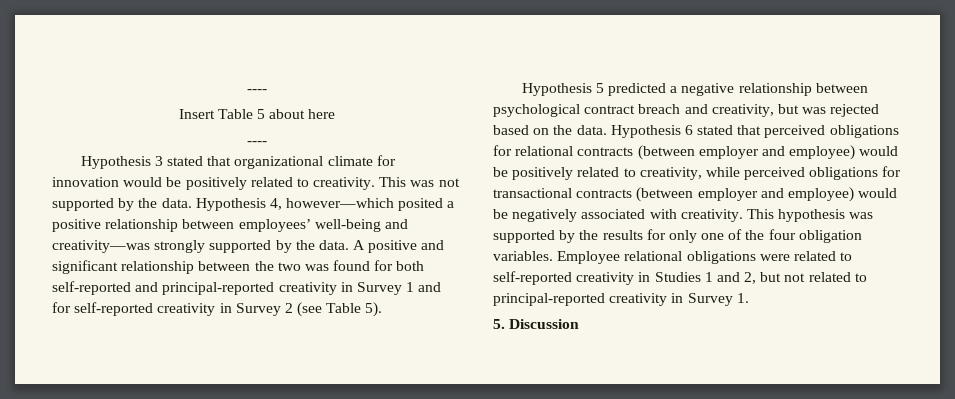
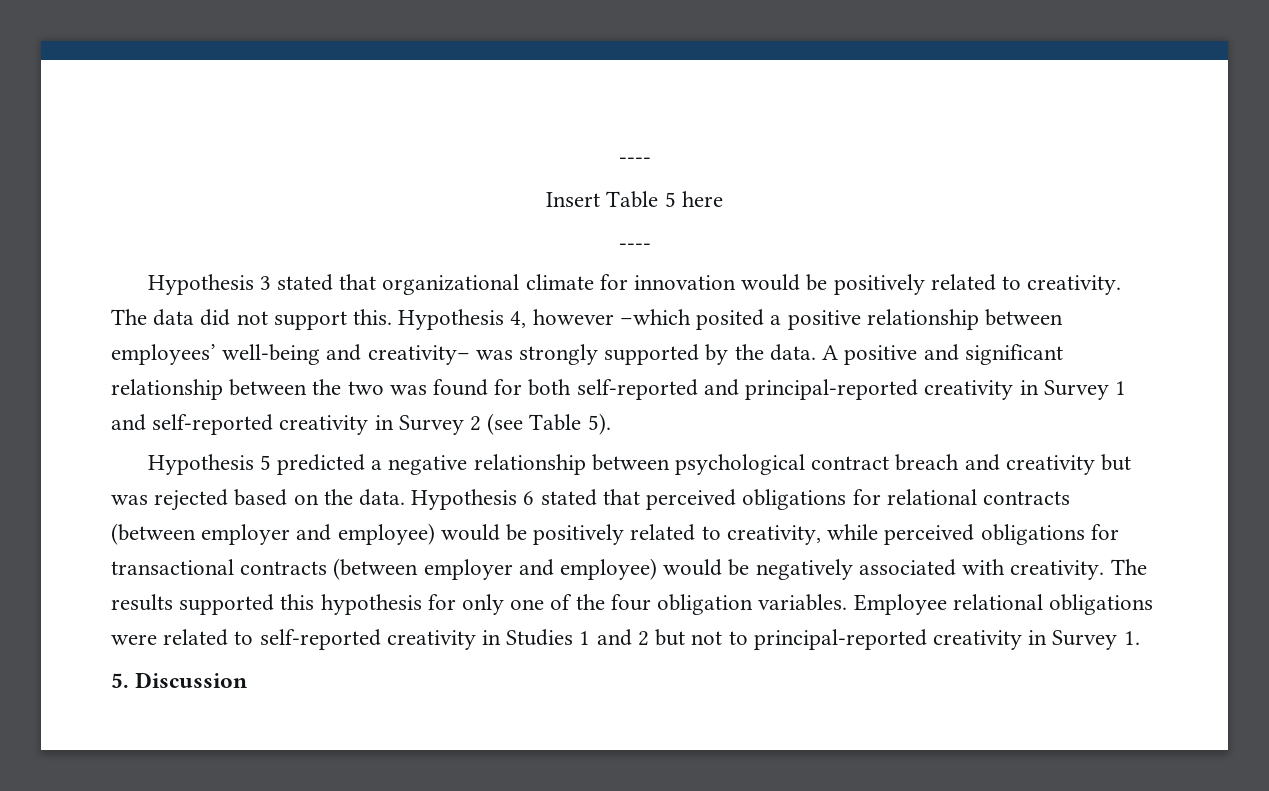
[269,109,306,119] about -> (676, 199) none
[379,177,460,187] [52,198,395,211] This was not supported by the data. Hypothesis 4, however—which -> [111,309,691,330] The data did not support this. Hypothesis 4, however –which
[52,240,150,253] creativity—was -> [367,345,513,365] creativity– was
[52,302,71,313] for -> (146, 422) none
[711,104,774,117] creativity, -> [1005,455,1095,475] creativity
[746,209,874,222] [493,230,643,243] This hypothesis was supported by the results -> [1110,559,1147,575] [111,594,422,615] The results supported this hypothesis
[744,272,757,284] 2, -> [637,631,649,646] 2
[808,272,851,282] related -> (723, 638) none

